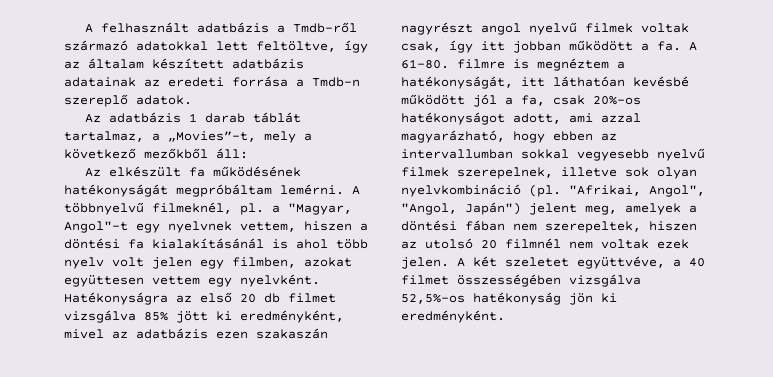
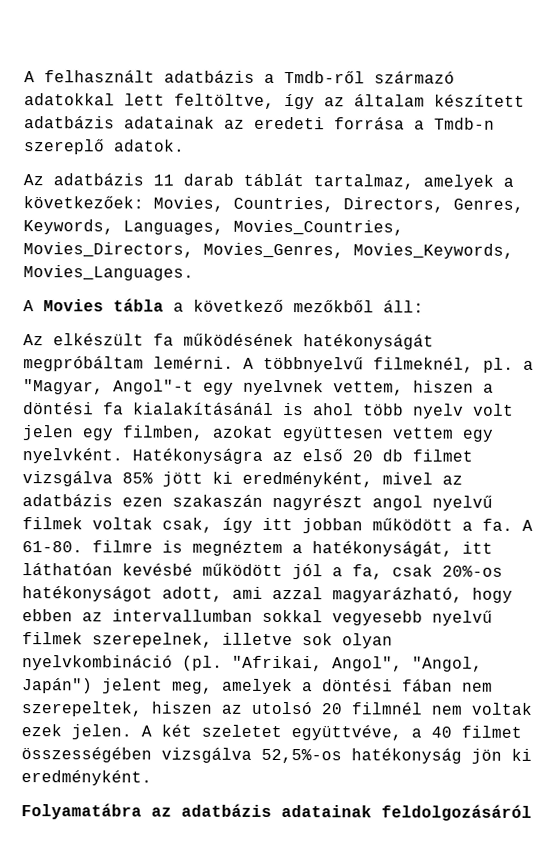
[188,113,197,122] 1 -> [153,174,174,186] 11
[152,131,296,143] a „Movies”-t, mely -> [423,174,514,190] [23,195,524,213] [23,219,404,236] [23,242,514,259] [23,265,194,281] [23,298,164,312] amelyek a következőek: Movies, Countries, Directors, Genres, Keywords, Languages, Movies_Countries, Movies_Directors, Movies_Genres, Movies_Keywords, Movies_Languages. // A Movies tábla
(505, 316) none -> [21,803,532,821] // Folyamatábra az adatbázis adatainak feldolgozásáról

